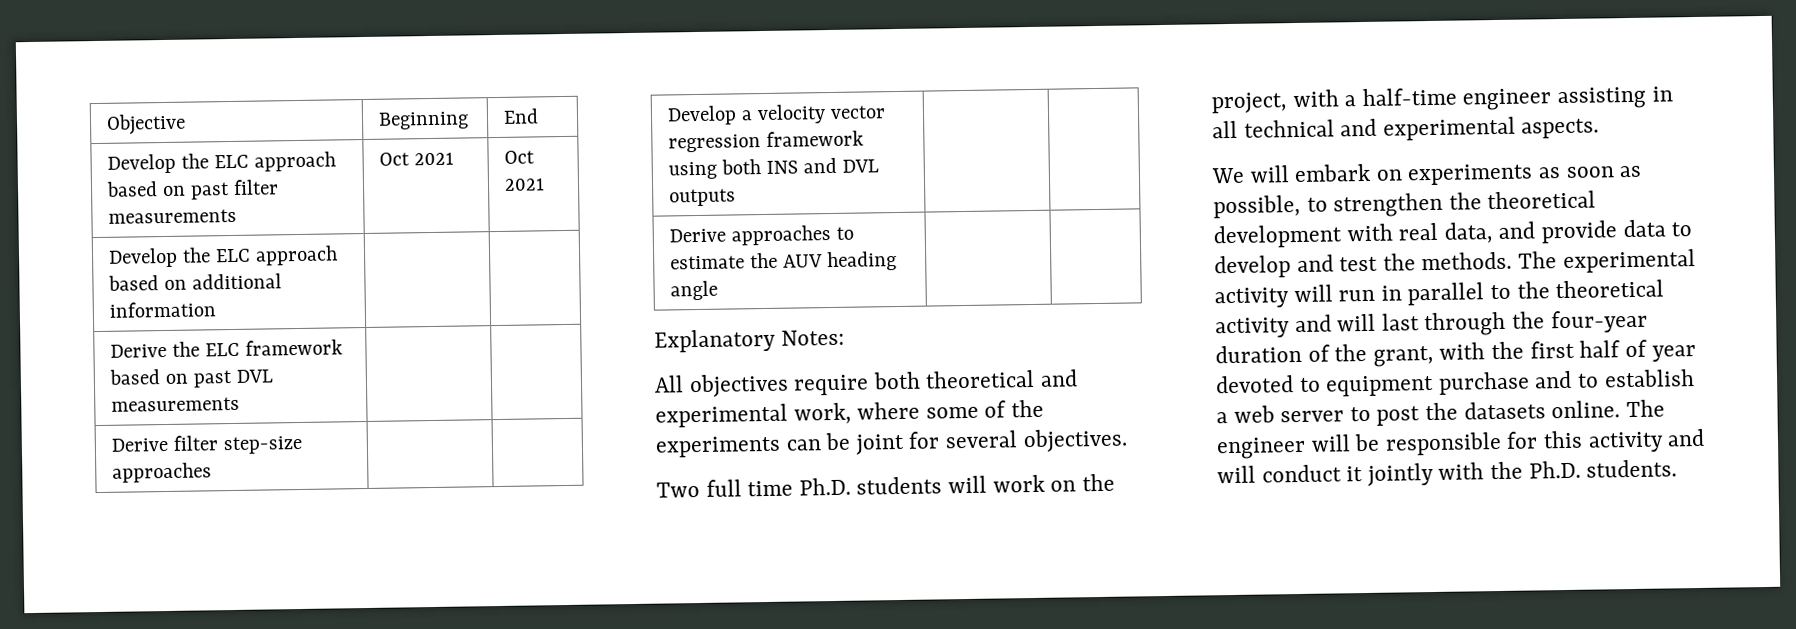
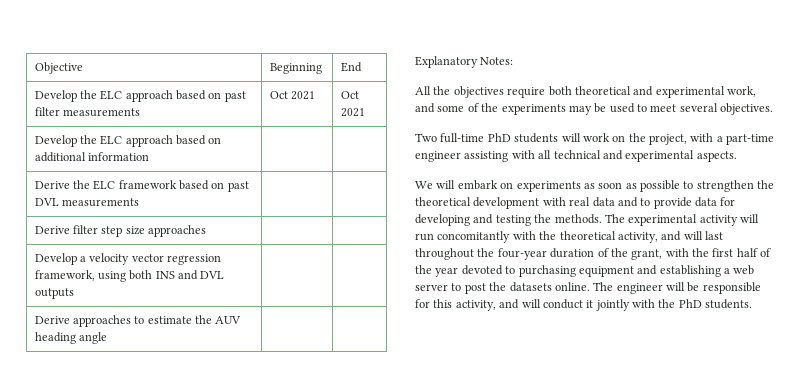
[223,435,304,455] step-size -> [101,226,145,237] step size
[766,130,865,147] framework -> [34,270,95,281] framework,
(684, 384) none -> [433,86,451,95] the
[857,401,921,420] where -> [415,103,435,113] and
[785,431,941,455] can be joint for -> [568,103,677,115] may be used to meet
[705,477,851,497] full time Ph.D. -> [440,133,511,143] full-time PhD
[1361,87,1457,107] half-time -> [726,134,775,145] part-time
[1651,86,1673,102] in -> [511,150,535,159] with
[1213,194,1301,219] possible, -> [640,180,680,192] possible
[1443,219,1693,244] [1214,254,1379,279] data, and provide data to develop and test -> [592,197,736,209] [415,214,531,226] data and to provide data for developing and testing
[1380,279,1665,306] [1215,317,1290,339] in parallel to the theoretical activity -> [437,231,658,243] concomitantly with the theoretical activity,
[1424,311,1507,337] through -> [415,248,474,260] throughout
(1647, 348) none -> [415,265,432,274] the
[1325,369,1695,397] equipment purchase and to establish -> [518,265,721,277] purchasing equipment and establishing
[1587,431,1664,453] activity -> [455,300,496,311] activity,
[1528,460,1581,479] Ph.D. -> [678,299,702,308] PhD

